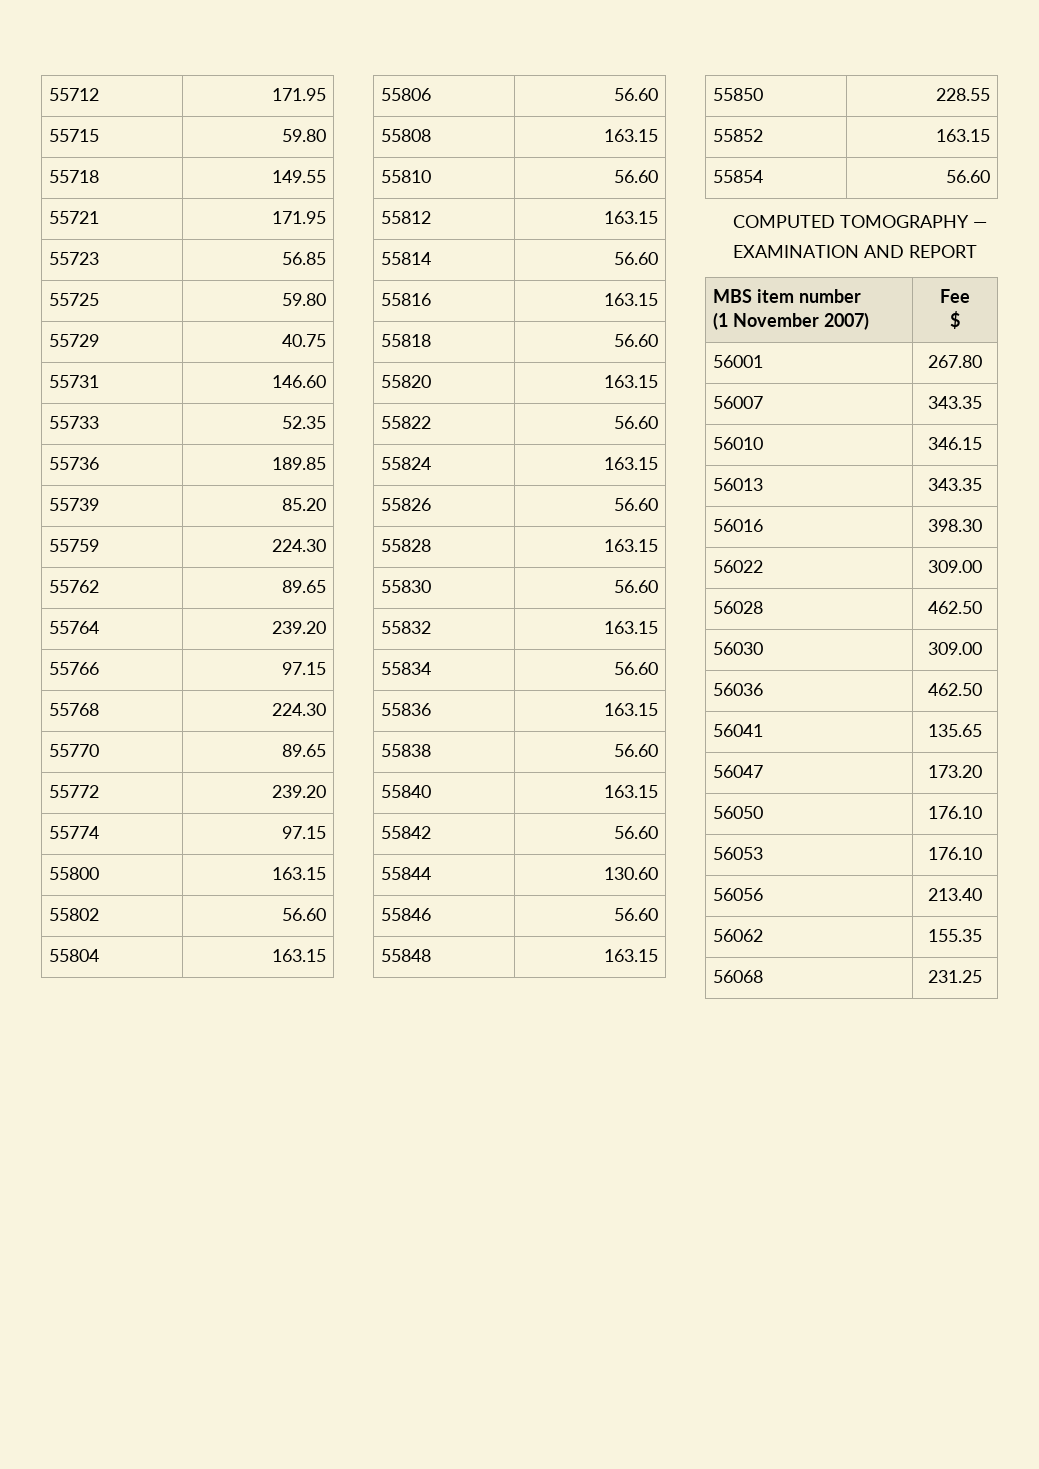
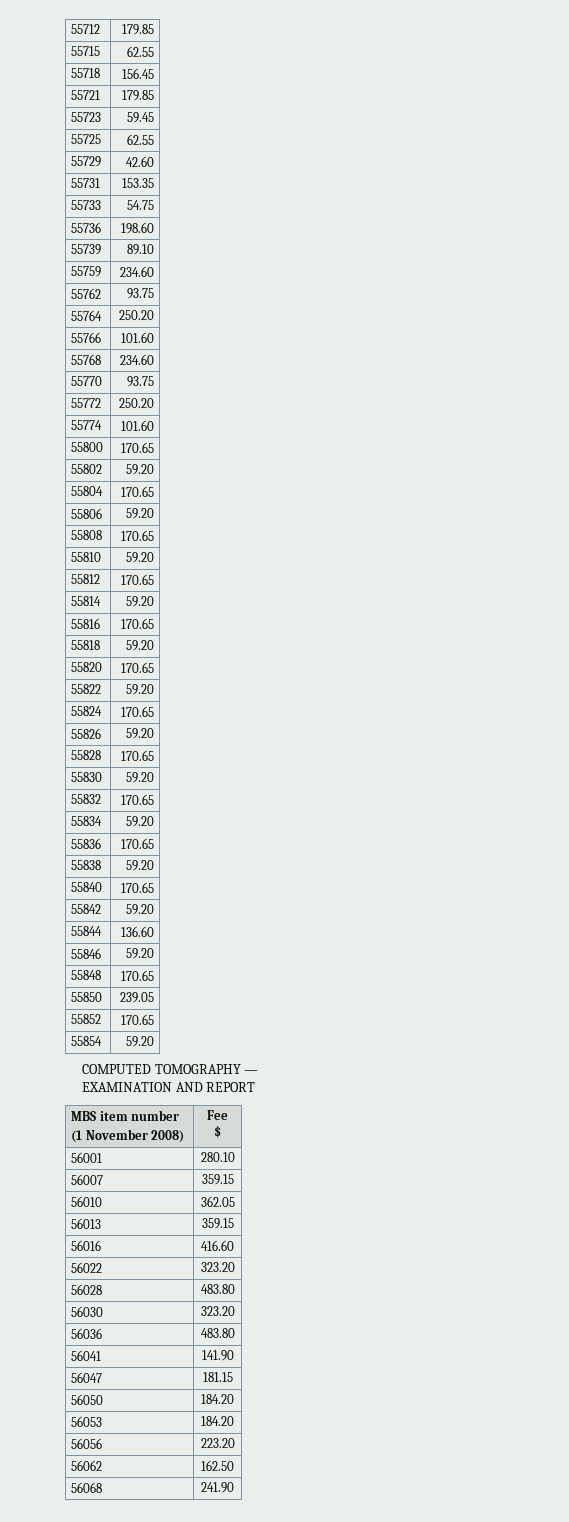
[271,88,326,101] 171.95 -> [121,24,154,35] 179.85
[281,129,326,142] 59.80 -> [126,46,154,57] 62.55
[271,170,326,183] 149.55 -> [121,68,154,79] 156.45
[271,211,326,224] 171.95 -> [121,90,154,101] 179.85
[281,252,326,265] 56.85 -> [126,112,154,123] 59.45
[281,293,326,306] 59.80 -> [126,134,154,145] 62.55
[281,334,326,347] 40.75 -> [125,156,154,167] 42.60
[271,375,326,388] 146.60 -> [121,178,154,188] 153.35
[281,416,326,429] 52.35 -> [126,200,154,210] 54.75
[271,457,326,470] 189.85 -> [120,222,154,234] 198.60
[281,498,326,511] 85.20 -> [126,244,154,255] 89.10
[271,539,326,552] 224.30 -> [119,266,154,277] 234.60
[281,580,326,593] 89.65 -> [126,288,154,299] 93.75
[271,621,326,634] 239.20 -> [118,310,154,320] 250.20
[281,662,326,675] 97.15 -> [120,332,154,343] 101.60
[271,703,326,716] 224.30 -> [119,354,154,365] 234.60
[281,744,326,757] 89.65 -> [126,376,154,387] 93.75
[271,785,326,798] 239.20 -> [118,398,154,408] 250.20
[281,826,326,839] 97.15 -> [120,420,154,431] 101.60
[271,867,326,880] 163.15 -> [120,442,154,453] 170.65
[281,908,326,921] 56.60 -> [125,464,154,475] 59.20
[271,949,326,962] 163.15 -> [120,486,154,497] 170.65
[613,88,658,101] 56.60 -> [125,508,154,519] 59.20
[603,129,658,142] 163.15 -> [120,530,154,541] 170.65
[613,170,658,183] 56.60 -> [125,552,154,563] 59.20
[603,211,658,224] 163.15 -> [120,574,154,585] 170.65
[613,252,658,265] 56.60 -> [125,596,154,607] 59.20
[603,293,658,306] 163.15 -> [120,618,154,629] 170.65
[613,334,658,347] 56.60 -> [125,640,154,651] 59.20
[603,375,658,388] 163.15 -> [120,662,154,673] 170.65
[613,416,658,429] 56.60 -> [125,684,154,695] 59.20
[603,457,658,470] 163.15 -> [120,706,154,717] 170.65
[613,498,658,511] 56.60 -> [125,728,154,739] 59.20
[603,539,658,552] 163.15 -> [120,750,154,761] 170.65
[613,580,658,593] 56.60 -> [125,772,154,783] 59.20
[603,621,658,634] 163.15 -> [120,794,154,805] 170.65
[613,662,658,675] 56.60 -> [125,816,154,827] 59.20
[603,703,658,716] 163.15 -> [120,838,154,849] 170.65
[613,744,658,757] 56.60 -> [125,860,154,871] 59.20
[603,785,658,798] 163.15 -> [120,882,154,893] 170.65
[613,826,658,839] 56.60 -> [125,904,154,915] 59.20
[603,867,658,880] 130.60 -> [120,926,154,937] 136.60
[613,908,658,921] 56.60 -> [125,948,154,959] 59.20
[603,949,658,962] 163.15 -> [120,970,154,981] 170.65
[935,88,990,101] 228.55 -> [119,992,154,1003] 239.05
[935,129,990,142] 163.15 -> [120,1014,154,1025] 170.65
[945,170,990,183] 56.60 -> [125,1036,154,1047] 59.20
[823,312,869,330] 2007) -> [151,1130,185,1143] 2008)
[928,355,982,368] 267.80 -> [200,1152,235,1162] 280.10
[928,396,982,409] 343.35 -> [201,1174,234,1185] 359.15
[928,437,982,450] 346.15 -> [200,1196,235,1207] 362.05
[928,478,982,491] 343.35 -> [201,1218,234,1229] 359.15
[928,519,982,532] 398.30 -> [201,1240,234,1251] 416.60
[928,560,982,573] 309.00 -> [200,1262,235,1272] 323.20
[928,601,982,614] 462.50 -> [200,1284,235,1294] 483.80
[928,642,982,655] 309.00 -> [200,1306,235,1316] 323.20
[928,683,982,696] 462.50 -> [200,1328,235,1338] 483.80
[928,724,982,737] 135.65 -> [201,1350,234,1361] 141.90
[928,765,982,778] 173.20 -> [202,1372,233,1382] 181.15
[928,806,982,819] 176.10 -> [201,1394,234,1404] 184.20
[928,847,982,860] 176.10 -> [201,1416,234,1426] 184.20
[928,888,982,901] 213.40 -> [200,1438,235,1448] 223.20
[928,929,982,942] 155.35 -> [201,1460,234,1471] 162.50
[928,970,982,983] 231.25 -> [201,1482,234,1493] 241.90

